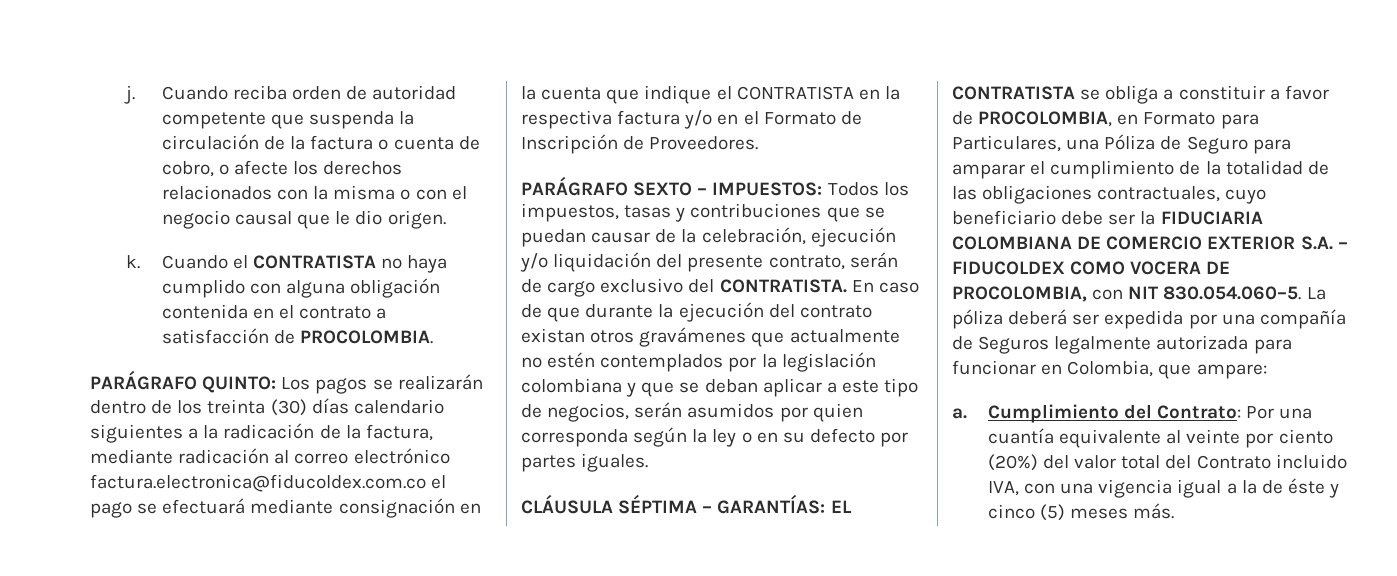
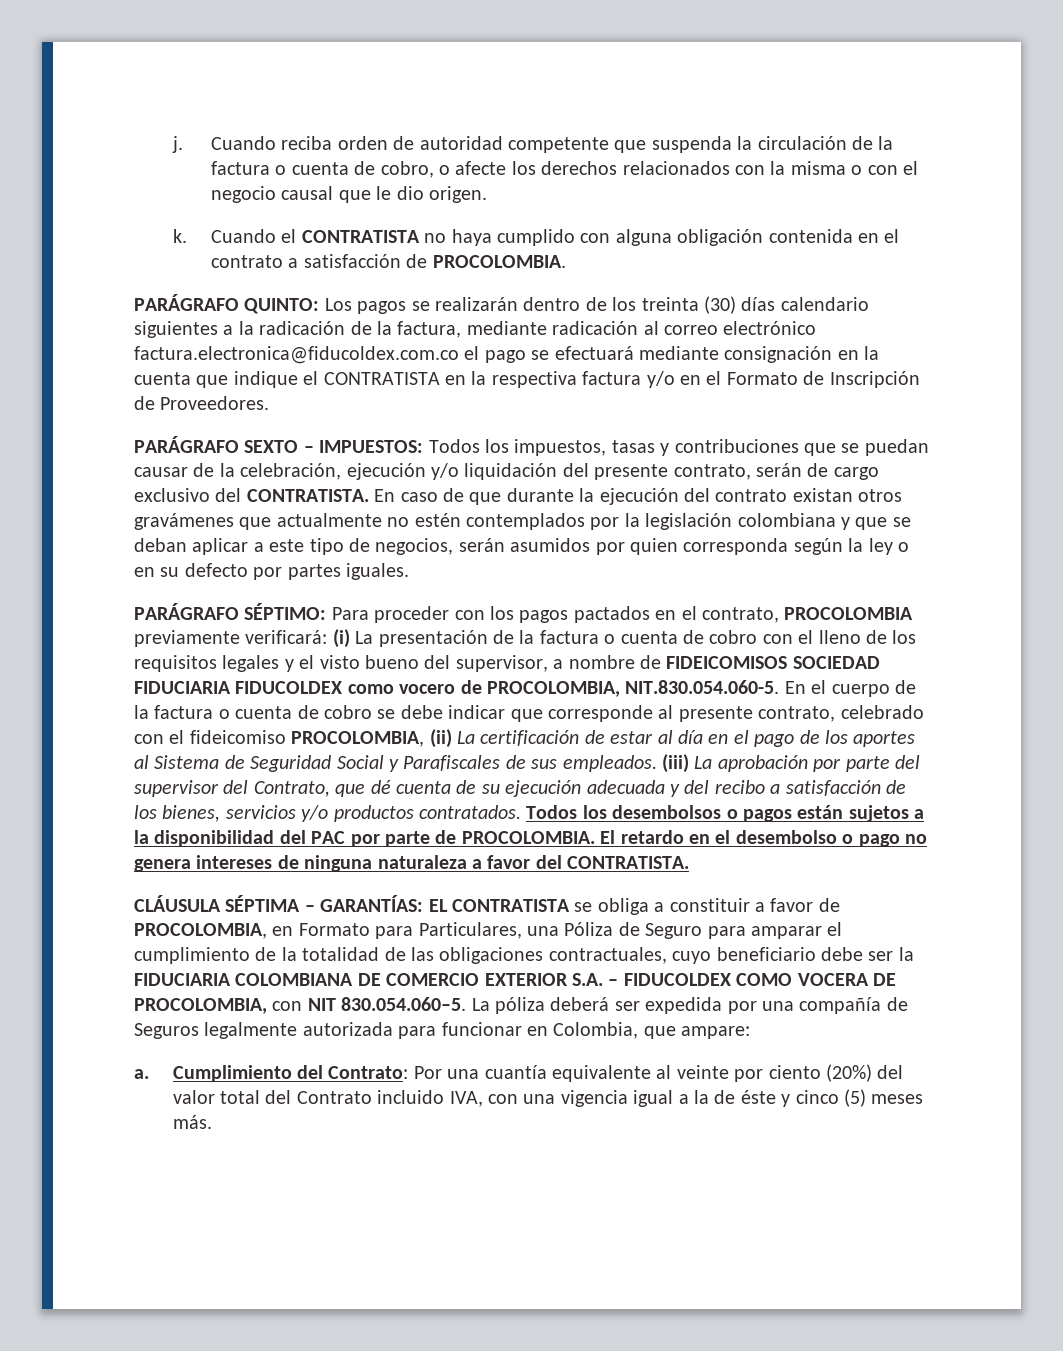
(649, 462) none -> [134,603,914,623] [134,629,917,648] [134,655,880,672] [134,680,916,697] [134,705,924,722] [134,729,916,748] [134,754,920,773] [134,780,906,797] [134,805,925,822] [134,830,927,847] [134,855,690,872] // PARÁGRAFO SÉPTIMO: Para proceder con los pagos pactados en el contrato, PROCOLOMBIA previamente verificará: (i) La presentación de la factura o cuenta de cobro con el lleno de los requisitos legales y el visto bueno del supervisor, a nombre de FIDEICOMISOS SOCIEDAD FIDUCIARIA FIDUCOLDEX como vocero de PROCOLOMBIA, NIT.830.054.060-5. En el cuerpo de la factura o cuenta de cobro se debe indicar que corresponde al presente contrato, celebrado con el fideicomiso PROCOLOMBIA, (ii) La certificación de estar al día en el pago de los aportes al Sistema de Seguridad Social y Parafiscales de sus empleados. (iii) La aprobación por parte del supervisor del Contrato, que dé cuenta de su ejecución adecuada y del recibo a satisfacción de los bienes, servicios y/o productos contratados. Todos los desembolsos o pagos están sujetos a la disponibilidad del PAC por parte de PROCOLOMBIA. El retardo en el desembolso o pago no genera intereses de ninguna naturaleza a favor del CONTRATISTA.

